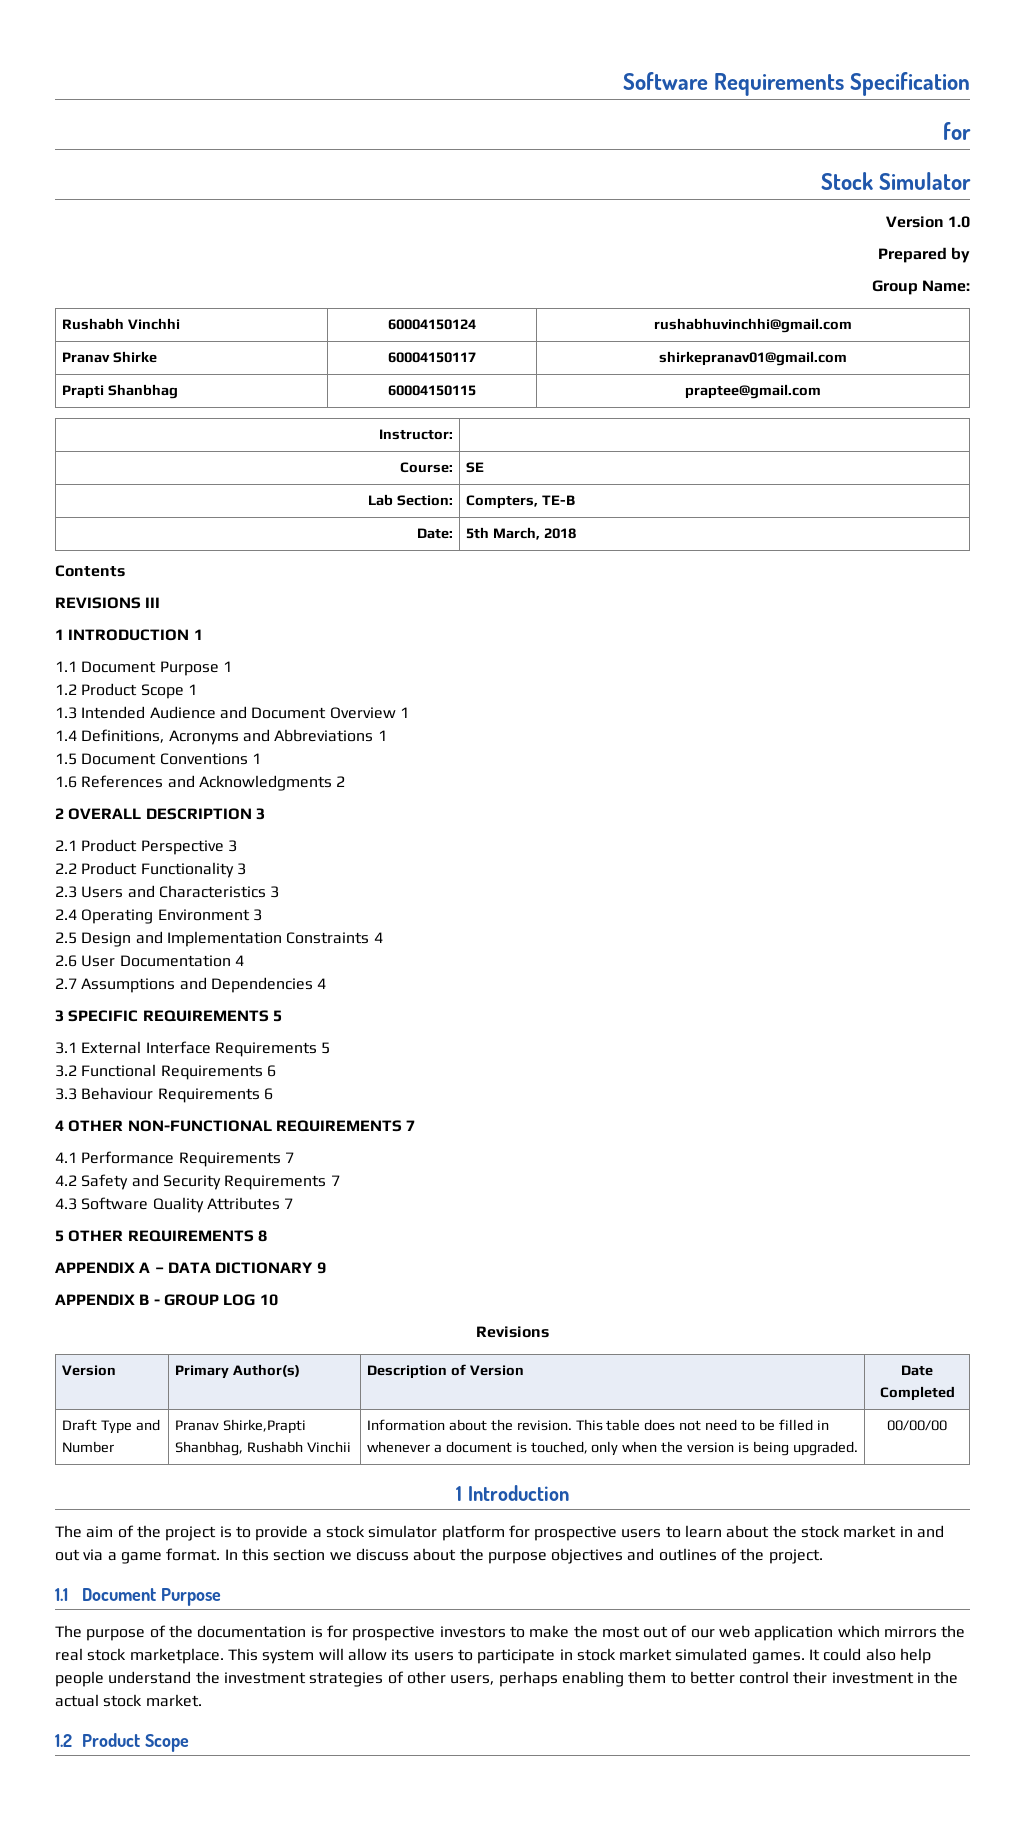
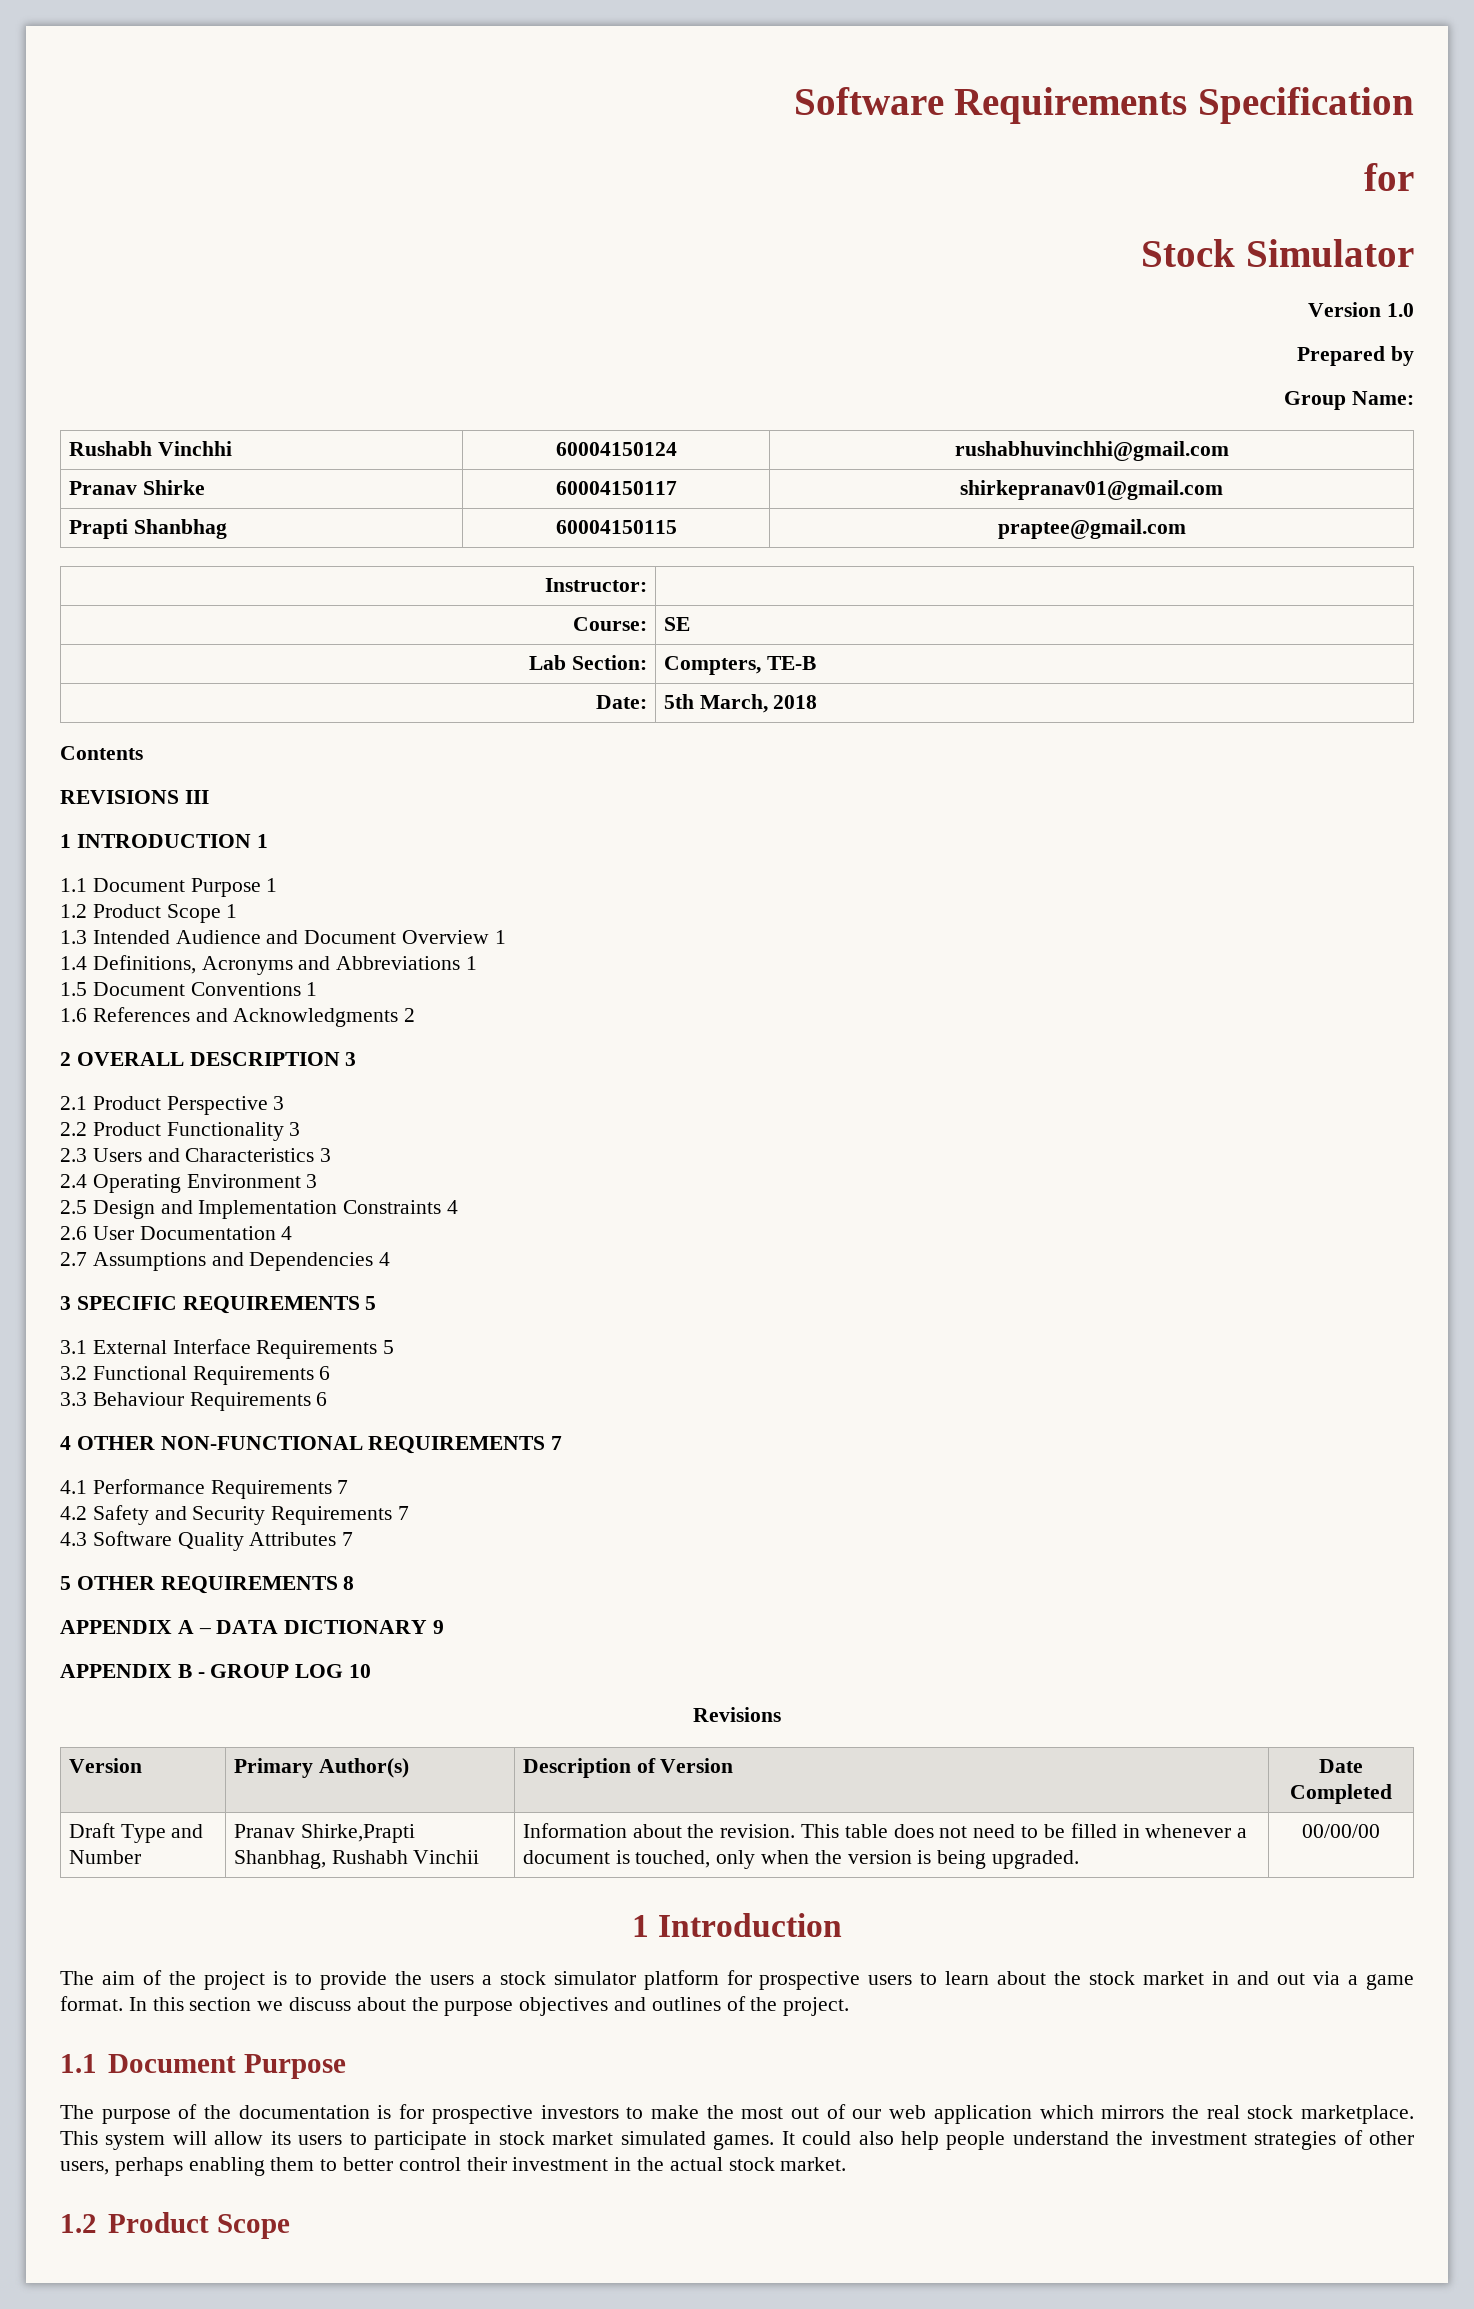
(309, 1533) none -> [394,1971,474,1985] the users

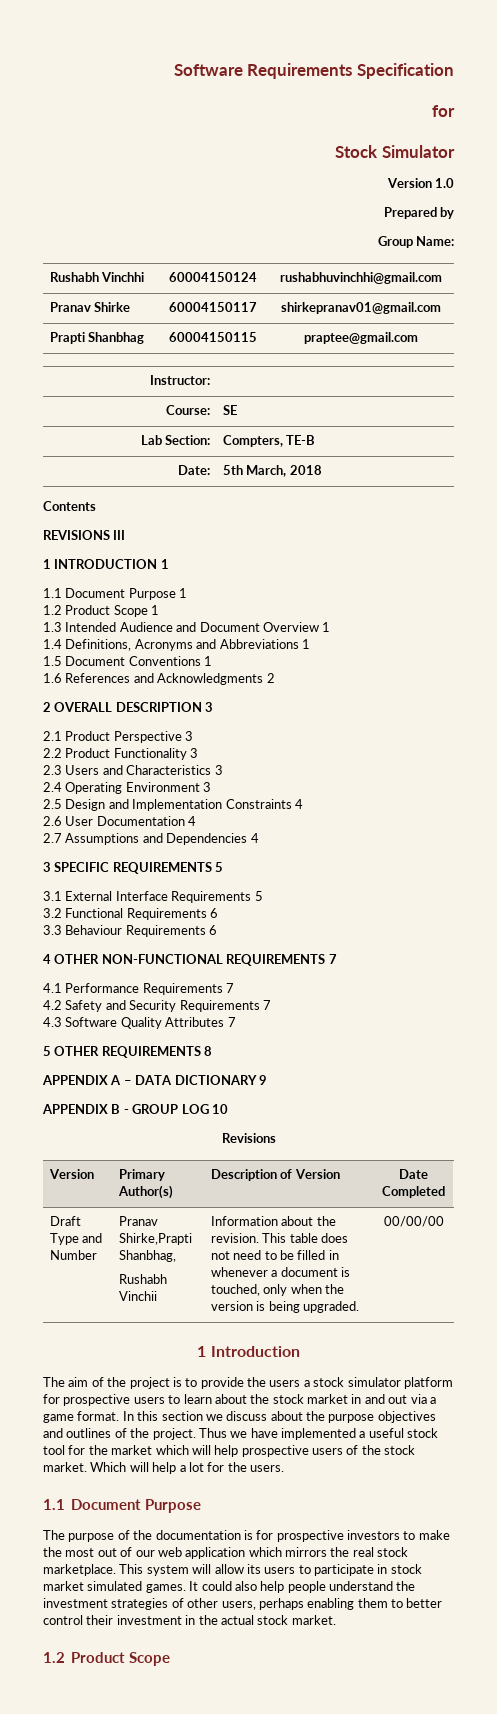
(326, 1859) none -> (176, 1256) //
(850, 2006) none -> [198,1428,439,1440] [43,1445,416,1457] [43,1462,284,1474] Thus we have implemented a useful stock tool for the market which will help prospective users of the stock market. Which will help a lot for the users.

